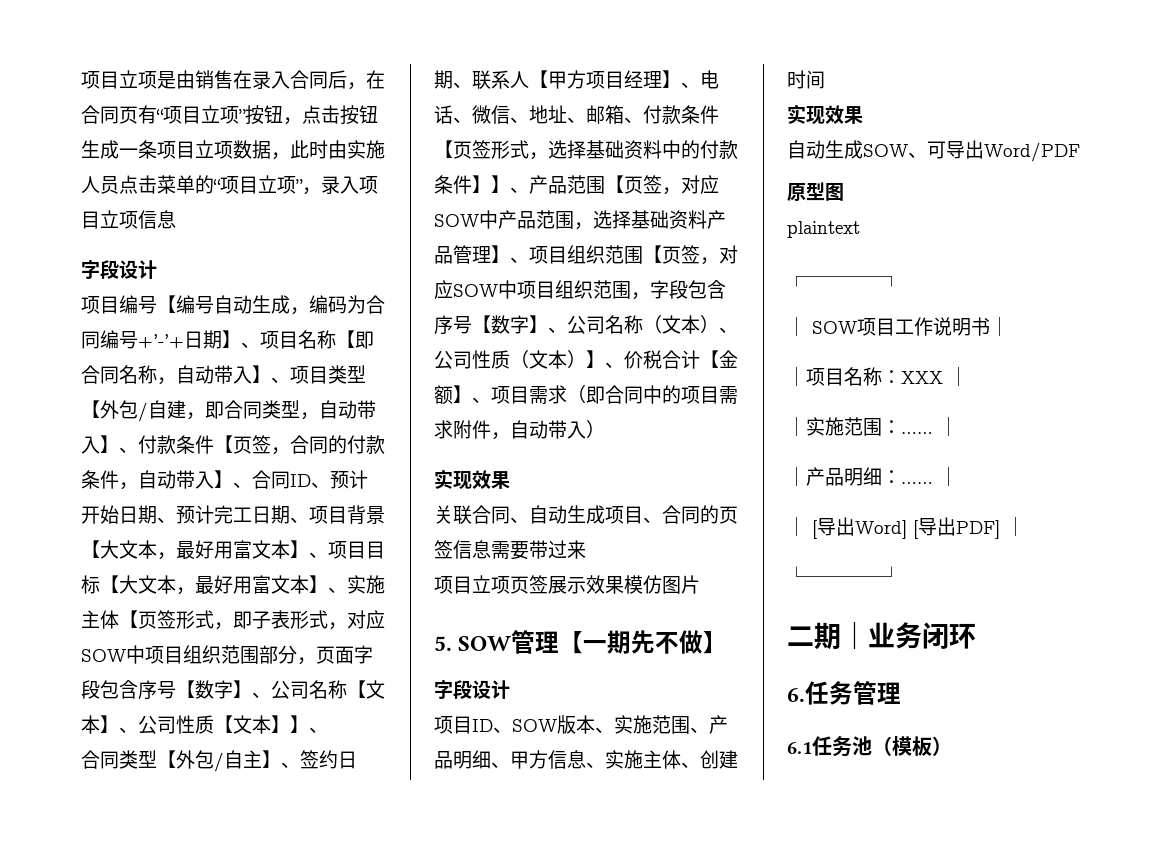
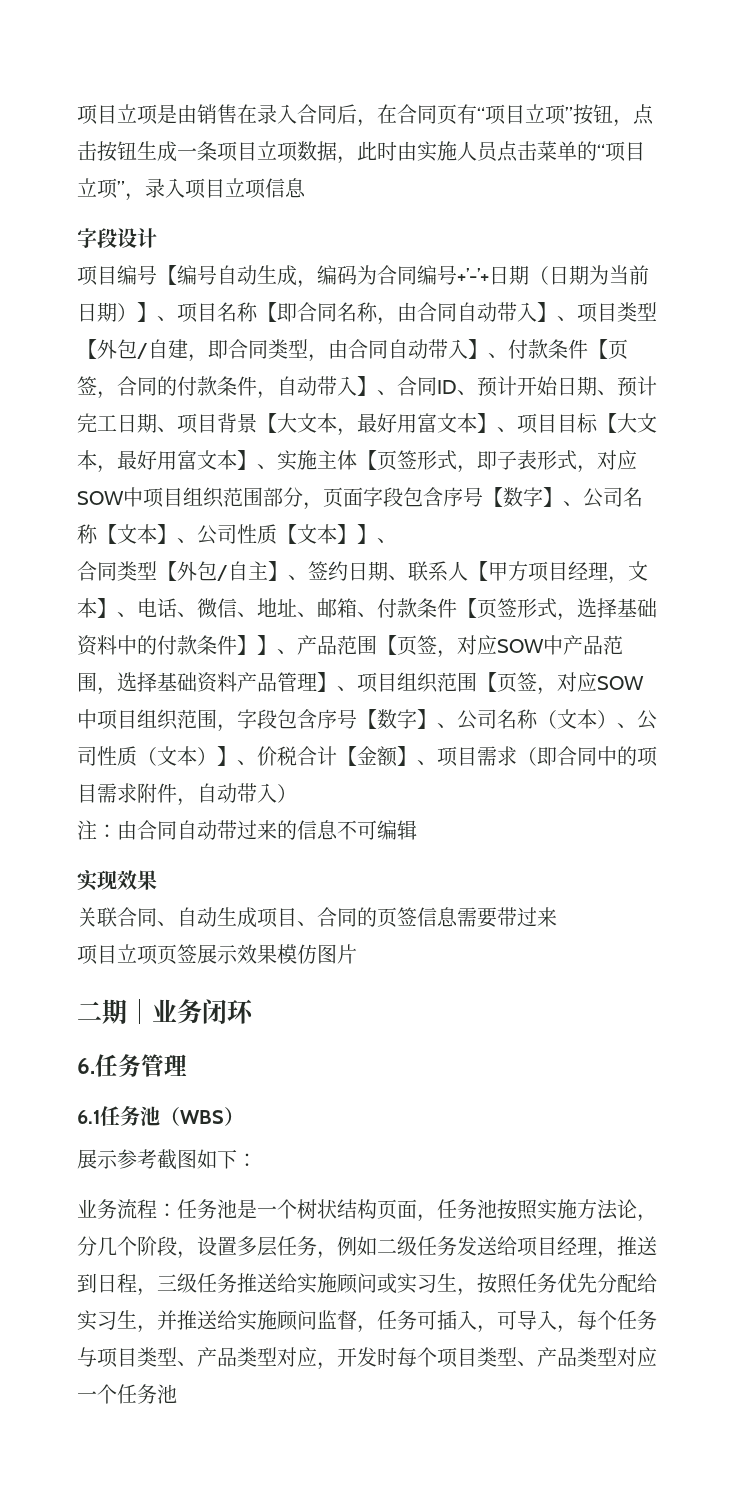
(222, 339) none -> [528,265,649,285] [77,302,137,322] （日期为当前日期）
(176, 381) none -> [397,302,457,322] 由合同
(319, 416) none -> [328,339,388,359] 由合同
(662, 79) none -> [608,561,648,584] [77,598,97,618] ，文本
(605, 429) none -> [77,820,417,840] // 注：由合同自动带过来的信息不可编辑
[434,630,728,654] [434,680,510,699] [434,715,728,734] [434,750,738,769] [787,70,825,89] [787,104,863,125] [787,140,1080,162] [787,182,844,201] [787,221,860,238] [787,276,901,287] [787,317,1009,336] [787,367,968,386] [787,417,958,436] [787,467,958,486] [787,517,1025,539] [787,566,901,584] // 5. SOW管理【一期先不做】 // 字段设计 // 项目ID、SOW版本、实施范围、产品明细、甲方信息、实施主体、创建时间 // 实现效果 // 自动生成SOW、可导出Word/PDF // 原型图 // plaintext // ┌────┐ // │ SOW项目工作说明书│ // │项目名称：XXX │ // │实施范围：…… │ // │产品明细：…… │ // │ [导出Word] [导出PDF] │ // └────┘ -> (357, 954) none
[892,736,952,756] 模板） -> [180,1107,244,1126] [77,1149,257,1170] [77,1199,657,1222] [77,1236,657,1259] [77,1273,657,1296] [77,1310,657,1333] [77,1347,657,1370] [77,1384,177,1404] WBS） // 展示参考截图如下： // 业务流程：任务池是一个树状结构页面，任务池按照实施方法论，分几个阶段，设置多层任务，例如二级任务发送给项目经理，推送到日程，三级任务推送给实施顾问或实习生，按照任务优先分配给实习生，并推送给实施顾问监督，任务可插入，可导入，每个任务与项目类型、产品类型对应，开发时每个项目类型、产品类型对应一个任务池

